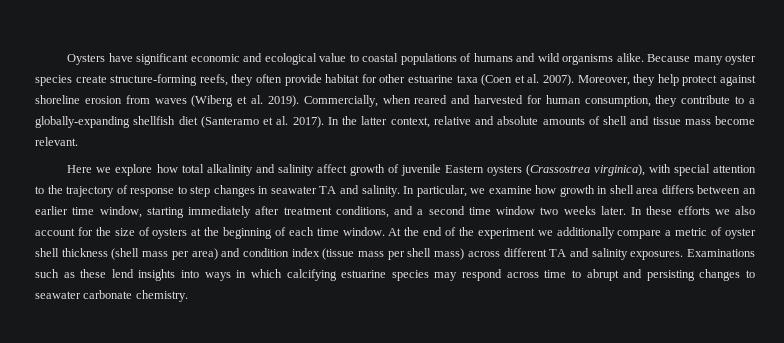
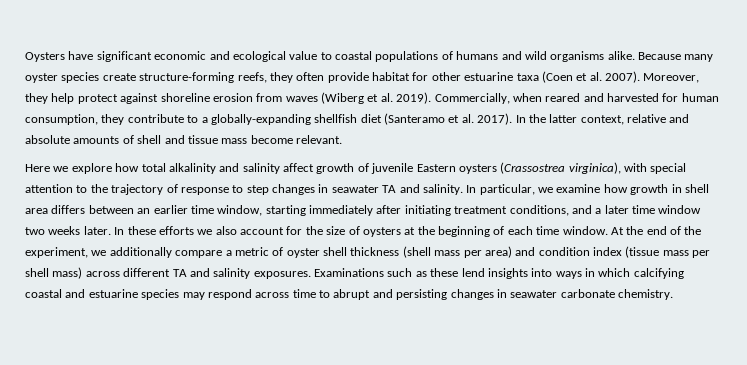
(280, 210) none -> [404,205,451,216] initiating
[428,206,465,215] second -> [604,205,629,214] later
[477,228,535,239] experiment -> [25,247,88,258] experiment,
(337, 275) none -> [25,289,86,298] coastal and
[745,270,755,278] to -> [496,289,507,298] in

